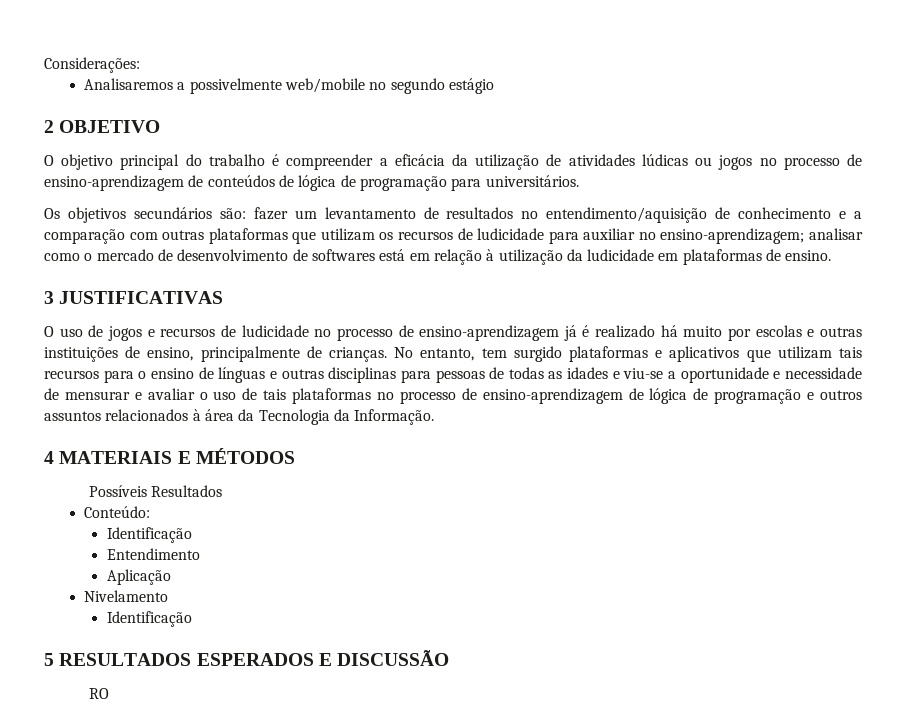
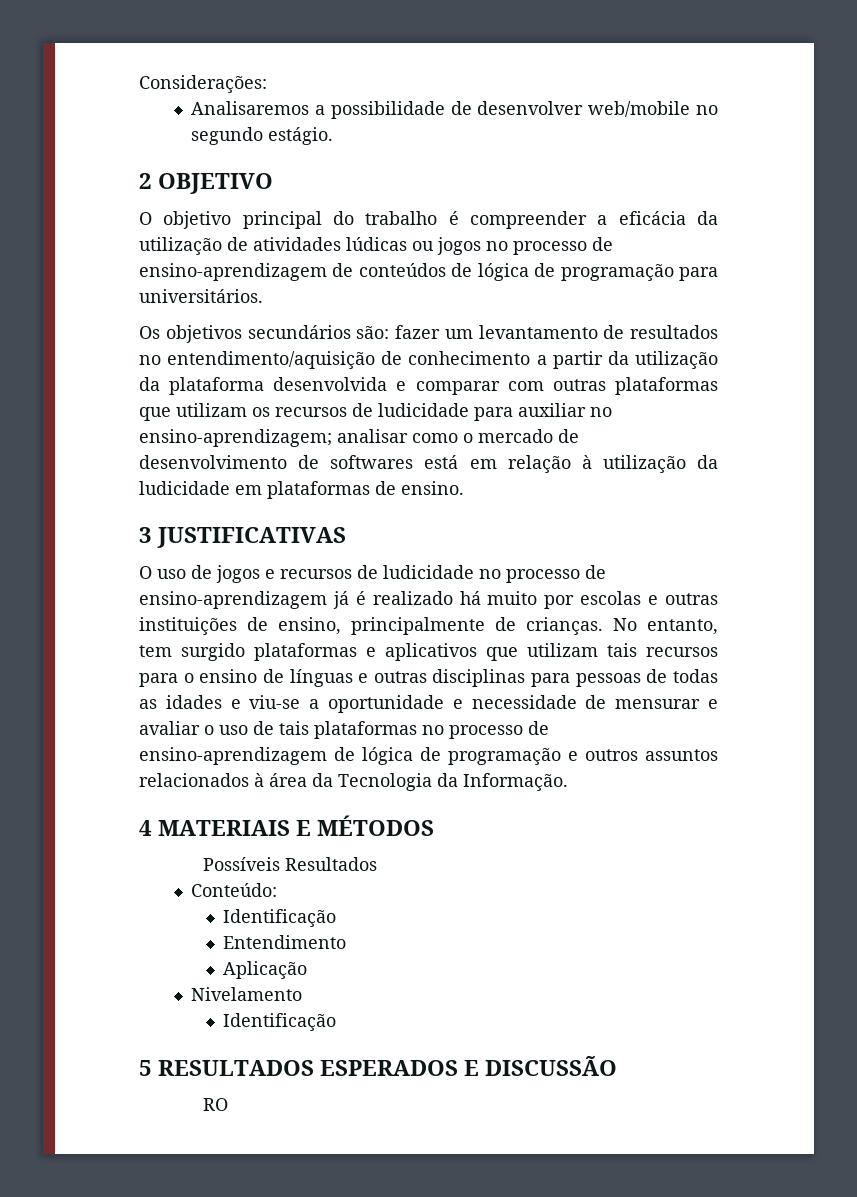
[189,78,282,94] possivelmente -> [330,101,584,119] possibilidade de desenvolver
[449,78,495,94] estágio -> [268,127,334,145] estágio.
[839,211,863,219] [44,229,125,244] e a comparação -> [536,351,719,369] [139,377,500,395] a partir da utilização da plataforma desenvolvida e comparar

